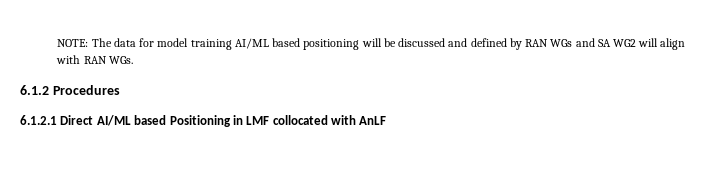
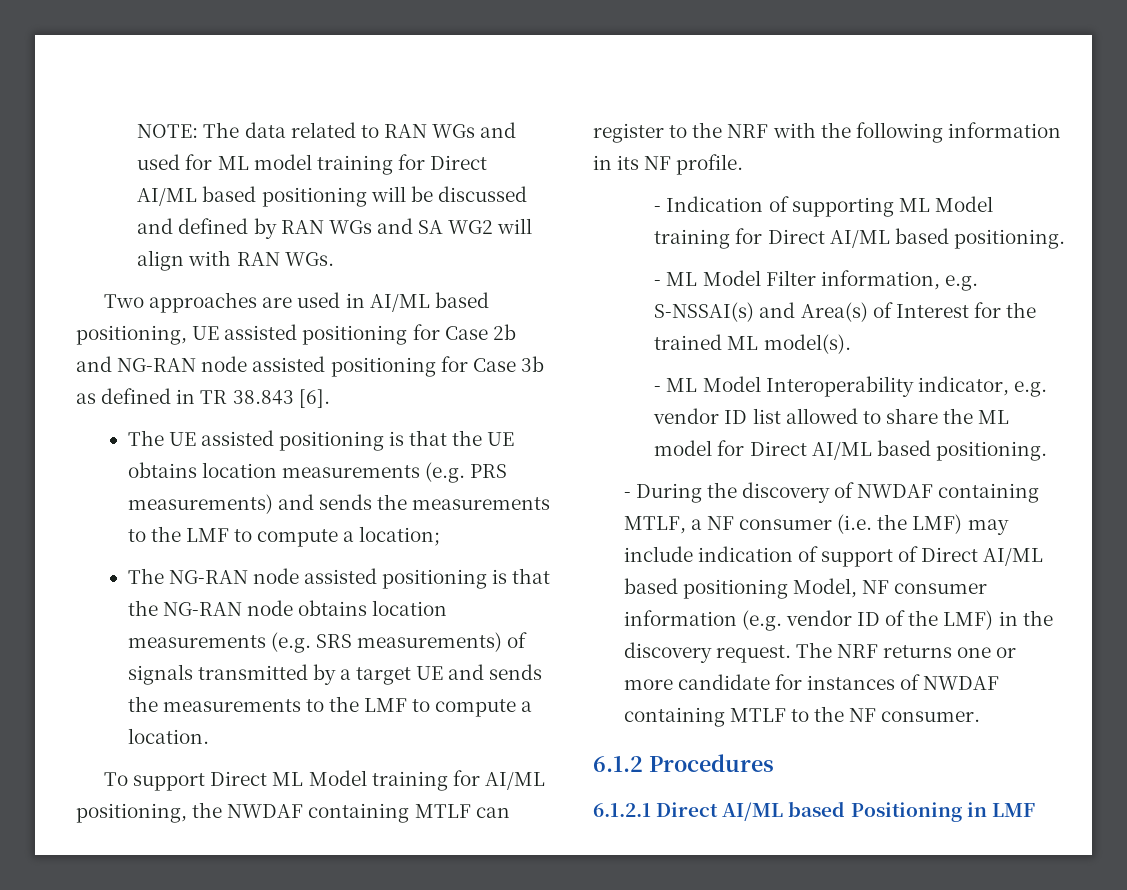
[139,38,232,50] for model training -> [290,122,517,138] [137,154,488,175] related to RAN WGs and used for ML model training for Direct
(133, 60) none -> [104,292,489,313] [76,324,516,345] [76,356,544,377] [76,388,330,408] [127,430,515,451] [127,462,508,483] [127,494,551,514] [127,526,441,547] [127,568,551,589] [127,600,448,616] [127,632,528,653] [127,664,543,685] [127,696,533,717] [127,728,209,744] [104,770,545,791] [76,802,510,823] [593,122,1061,143] [593,154,744,175] [654,196,993,217] [654,228,1065,249] [654,270,978,291] [654,302,1037,322] [654,334,851,354] [654,376,1047,397] [653,408,1010,424] [654,440,1047,461] [623,482,1040,503] [623,514,1009,535] [623,546,1044,567] [623,578,988,599] [623,610,1053,631] [623,642,1017,663] [623,674,1000,690] [623,706,981,727] // Two approaches are used in AI/ML based positioning, UE assisted positioning for Case 2b and NG-RAN node assisted positioning for Case 3b as defined in TR 38.843 [6]. // The UE assisted positioning is that the UE obtains location measurements (e.g. PRS measurements) and sends the measurements to the LMF to compute a location; // The NG-RAN node assisted positioning is that the NG-RAN node obtains location measurements (e.g. SRS measurements) of signals transmitted by a target UE and sends the measurements to the LMF to compute a location. // To support Direct ML Model training for AI/ML positioning, the NWDAF containing MTLF can register to the NRF with the following information in its NF profile. // - Indication of supporting ML Model training for Direct AI/ML based positioning. // - ML Model Filter information, e.g. S-NSSAI(s) and Area(s) of Interest for the trained ML model(s). // - ML Model Interoperability indicator, e.g. vendor ID list allowed to share the ML model for Direct AI/ML based positioning. // - During the discovery of NWDAF containing MTLF, a NF consumer (i.e. the LMF) may include indication of support of Direct AI/ML based positioning Model, NF consumer information (e.g. vendor ID of the LMF) in the discovery request. The NRF returns one or more candidate for instances of NWDAF containing MTLF to the NF consumer.
[272,115,387,125] collocated with AnLF -> (1035, 810) none

